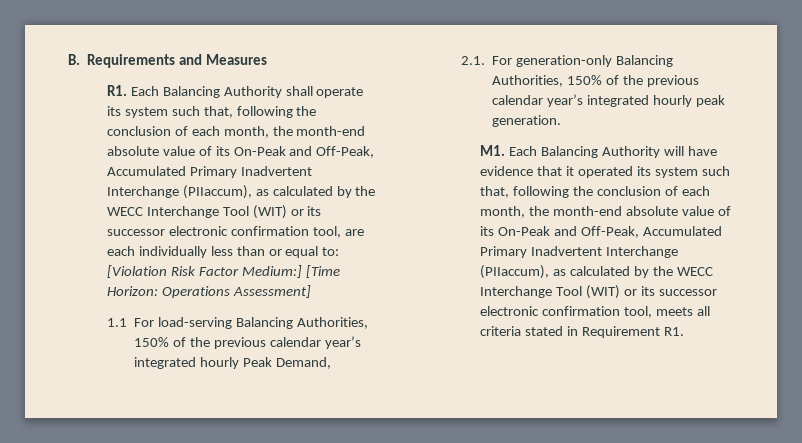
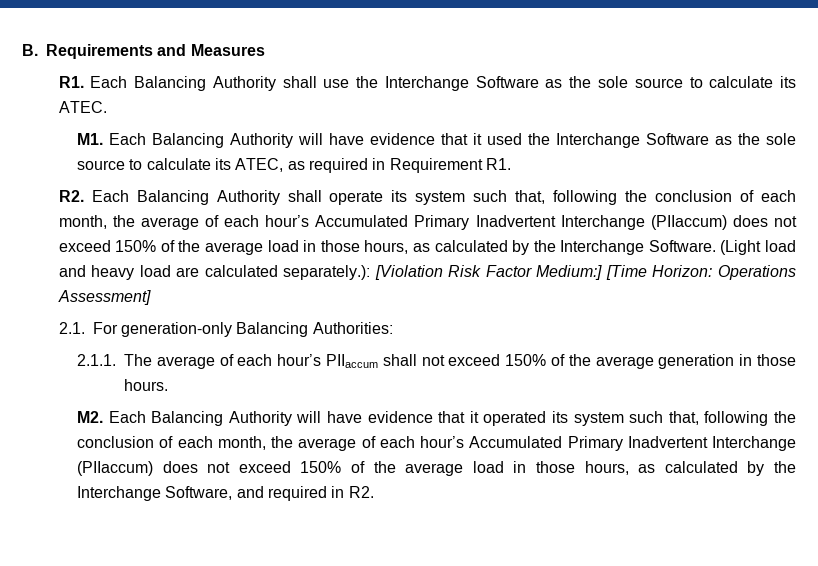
(313, 91) none -> [323,76,797,91] [58,101,107,113] [77,133,797,148] [77,158,511,173] [58,190,322,205] use the Interchange Software as the sole source to calculate its ATEC. // M1. Each Balancing Authority will have evidence that it used the Interchange Software as the sole source to calculate its ATEC, as required in Requirement R1. // R2. Each Balancing Authority shall
[296,126,366,136] [106,146,375,158] [106,166,312,178] [106,185,376,199] [106,205,322,219] [106,226,364,238] [106,246,340,258] month-end absolute value of its On-Peak and Off-Peak, Accumulated Primary Inadvertent Interchange (PIIaccum), as calculated by the WECC Interchange Tool (WIT) or its successor electronic confirmation tool, are each individually less than or equal to: -> [140,215,797,230] [58,240,796,255] [58,265,371,280] average of each hour’s Accumulated Primary Inadvertent Interchange (PIIaccum) does not exceed 150% of the average load in those hours, as calculated by the Interchange Software. (Light load and heavy load are calculated separately.):
[106,317,368,329] [134,336,361,349] [134,357,331,369] [460,55,673,67] [492,75,699,87] [492,94,725,107] [492,115,562,127] [480,145,506,156] 1.1 For load-serving Balancing Authorities, 150% of the previous calendar year’s integrated hourly Peak Demand, // 2.1. For generation-only Balancing Authorities, 150% of the previous calendar year’s integrated hourly peak generation. // M1. -> [58,322,393,337] [77,354,796,369] [124,379,169,391] [77,411,104,423] 2.1. For generation-only Balancing Authorities: // 2.1.1. The average of each hour’s PIIaccum shall not exceed 150% of the average generation in those hours. // M2.
[553,206,731,216] [480,226,722,238] [480,246,679,258] [480,265,713,279] [480,285,717,299] [480,306,710,318] [480,326,684,338] month-end absolute value of its On-Peak and Off-Peak, Accumulated Primary Inadvertent Interchange (PIIaccum), as calculated by the WECC Interchange Tool (WIT) or its successor electronic confirmation tool, meets all criteria stated in Requirement R1. -> [298,436,797,451] [77,461,797,476] [77,486,374,501] average of each hour’s Accumulated Primary Inadvertent Interchange (PIIaccum) does not exceed 150% of the average load in those hours, as calculated by the Interchange Software, and required in R2.

